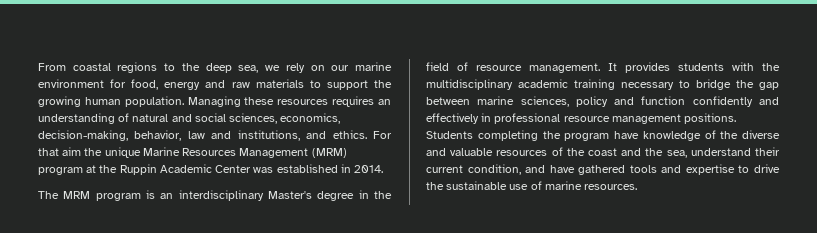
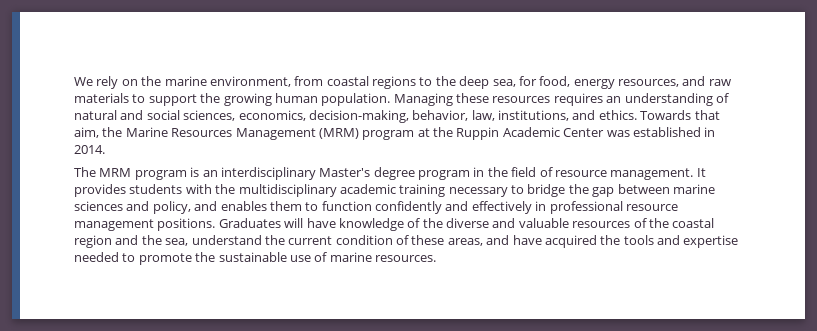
[38,63,66,71] From -> [74,76,324,89] We rely on the marine environment, from
[265,62,392,73] [38,79,104,88] we rely on our marine environment -> (516, 83) none
(201, 86) none -> [618,79,679,87] resources,
[187,131,232,139] law and -> [471,110,495,121] law,
[373,131,392,139] [38,147,141,158] For that aim the unique -> [640,110,720,120] [74,127,123,138] Towards that aim, the
(355, 196) none -> [418,170,470,180] program
[520,96,635,107] sciences, policy and -> [74,201,319,214] sciences and policy, and enables them to
[426,130,610,141] Students completing the program -> [218,218,304,228] Graduates will
[588,148,617,156] coast -> [672,218,715,228] [74,235,112,248] coastal region
[754,147,780,156] [426,164,780,175] their current condition, and have gathered tools and expertise to drive -> [264,235,739,248] [74,252,192,265] the current condition of these areas, and have acquired the tools and expertise needed to promote

